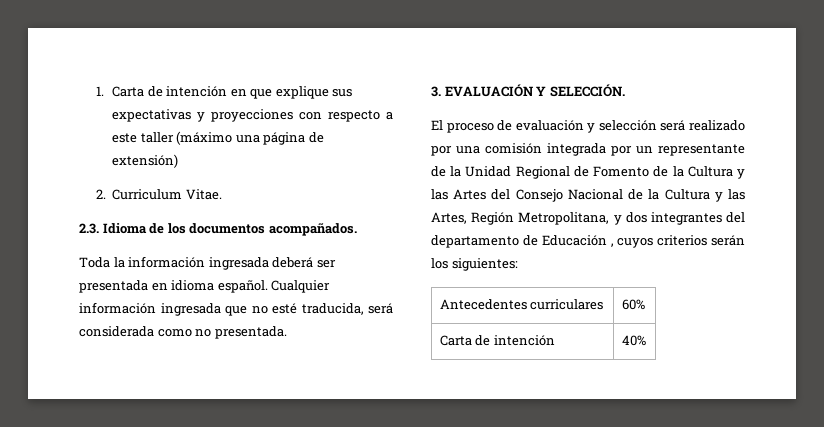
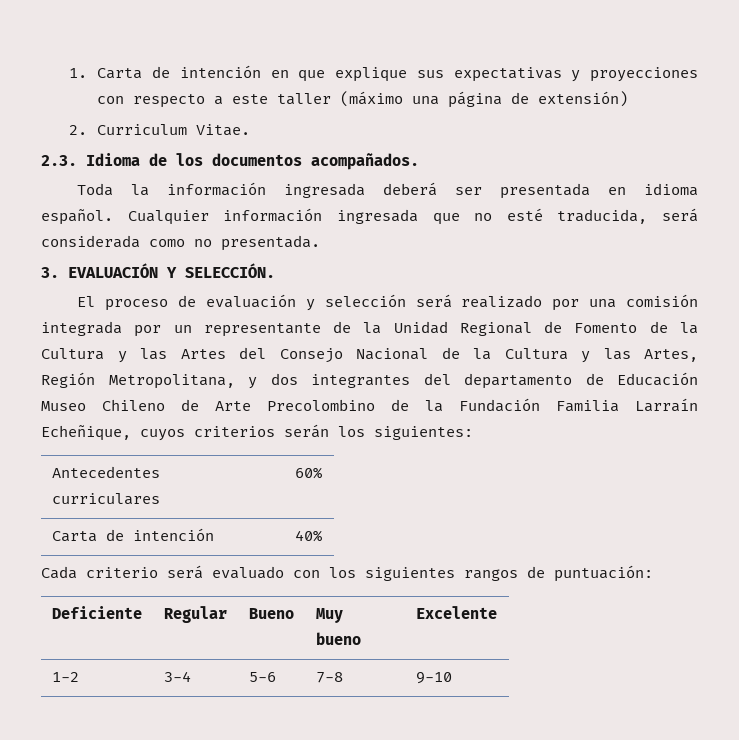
[610,243,614,247] , -> [41,398,698,412] [41,425,131,441] Museo Chileno de Arte Precolombino de la Fundación Familia Larraín Echeñique,
(646, 340) none -> [41,565,653,582] [51,606,142,619] [163,606,227,623] [248,608,294,619] [315,608,343,623] [315,632,361,645] [415,606,497,619] [51,672,79,682] [163,671,191,682] [248,672,276,682] [315,672,343,683] [415,672,452,684] // Cada criterio será evaluado con los siguientes rangos de puntuación: // Deficiente | Regular | Bueno | Muy bueno | Excelente // 1-2 | 3-4 | 5-6 | 7-8 | 9-10

